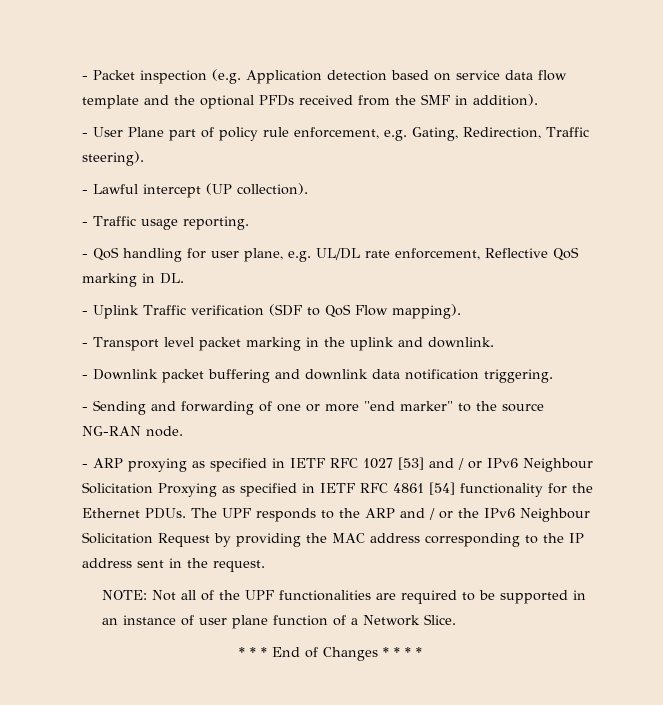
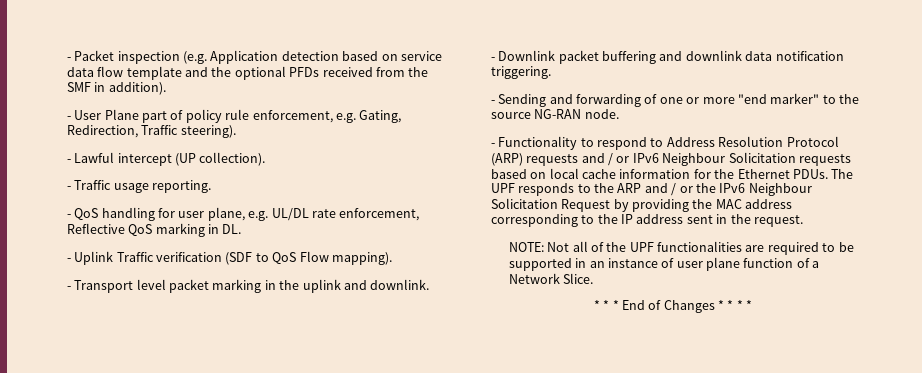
[92,457,424,472] ARP proxying as specified in IETF RFC 1027 [53] -> [498,136,839,150] [490,153,579,166] Functionality to respond to Address Resolution Protocol (ARP) requests
[157,482,543,497] Proxying as specified in IETF RFC 4861 [54] functionality -> [798,154,851,166] [490,168,691,179] requests based on local cache information

